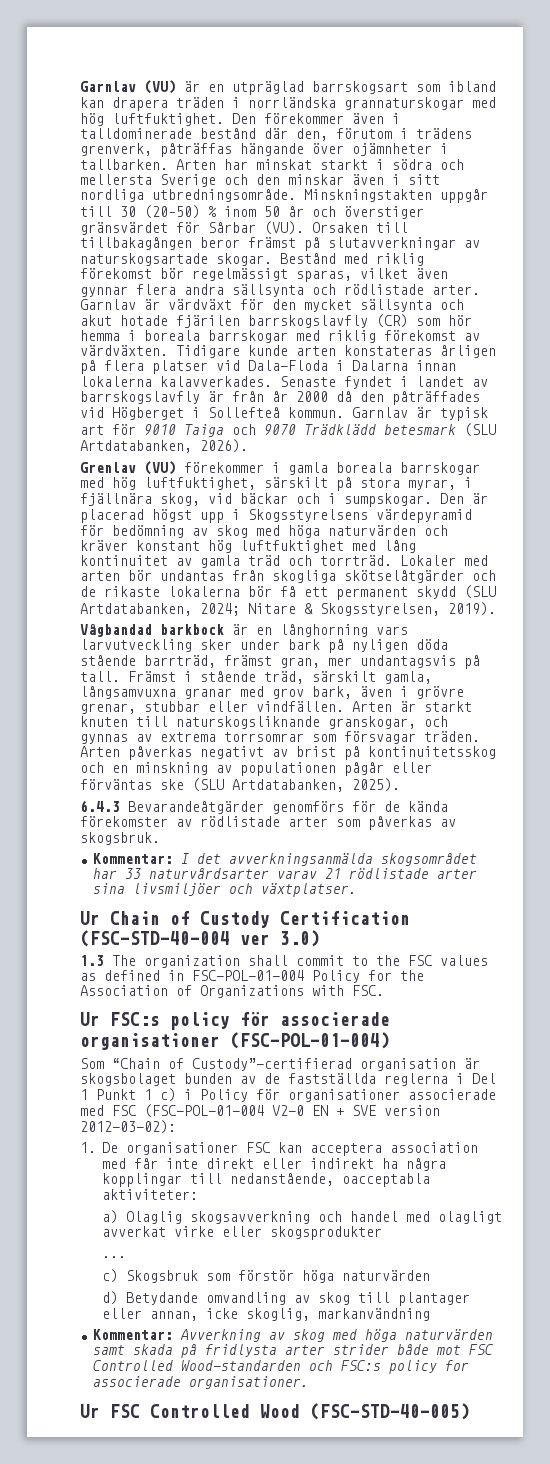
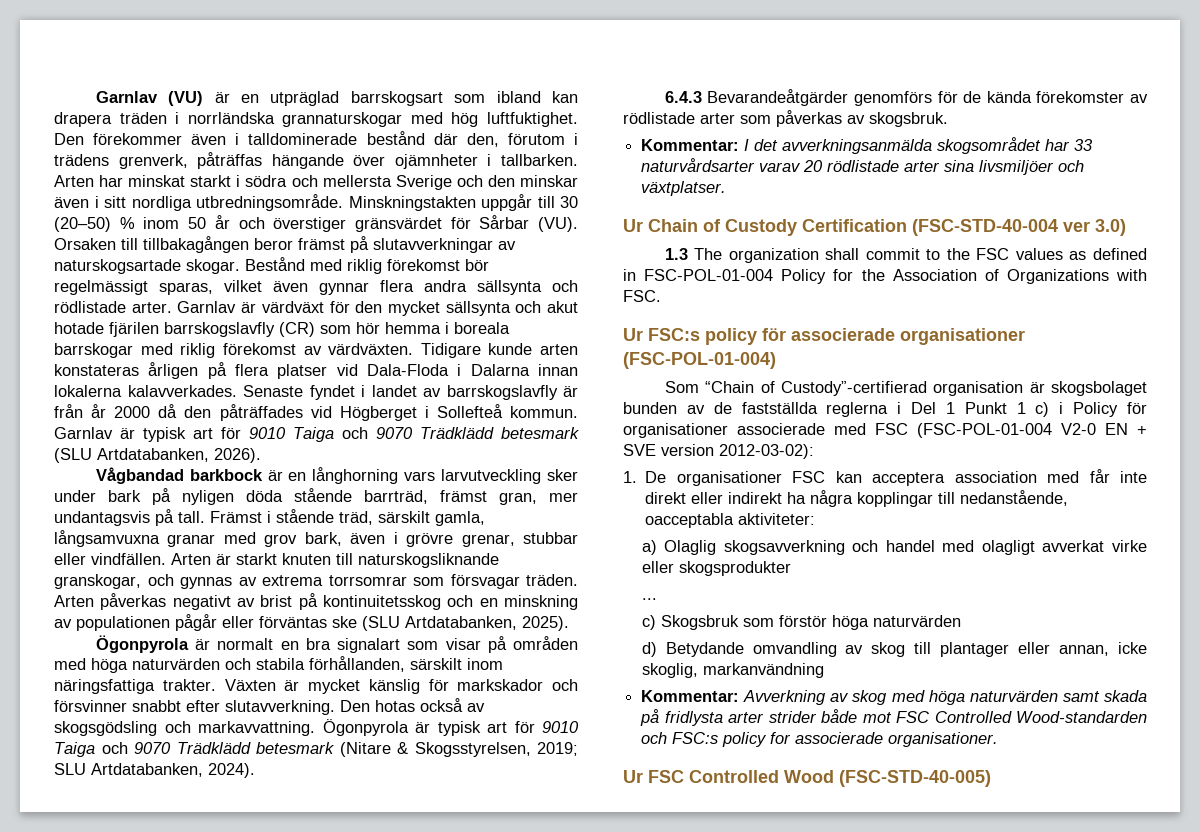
[80,461,480,475] [80,477,472,491] [80,493,488,507] [80,509,472,523] [80,525,448,538] [80,540,416,553] [80,555,488,568] [80,570,496,583] [80,585,496,600] [80,602,496,616] // Grenlav (VU) förekommer i gamla boreala barrskogar med hög luftfuktighet, särskilt på stora myrar, i fjällnära skog, vid bäckar och i sumpskogar. Den är placerad högst upp i Skogsstyrelsens värdepyramid för bedömning av skog med höga naturvärden och kräver konstant hög luftfuktighet med lång kontinuitet av gamla träd och torrträd. Lokaler med arten bör undantas från skogliga skötselåtgärder och de rikaste lokalerna bör få ett permanent skydd (SLU Artdatabanken, 2024; Nitare & Skogsstyrelsen, 2019). -> (261, 455) none
(400, 785) none -> [95,635,578,653] [54,656,503,673] [54,679,578,694] [54,698,485,715] [54,719,579,736] [54,742,578,757] [54,763,255,778] // Ögonpyrola är normalt en bra signalart som visar på områden med höga naturvärden och stabila förhållanden, särskilt inom näringsfattiga trakter. Växten är mycket känslig för markskador och försvinner snabbt efter slutavverkning. Den hotas också av skogsgödsling och markavvattning. Ögonpyrola är typisk art för 9010 Taiga och 9070 Trädklädd betesmark (Nitare & Skogsstyrelsen, 2019; SLU Artdatabanken, 2024).
[324,868,341,879] 21 -> [803,160,824,172] 20

